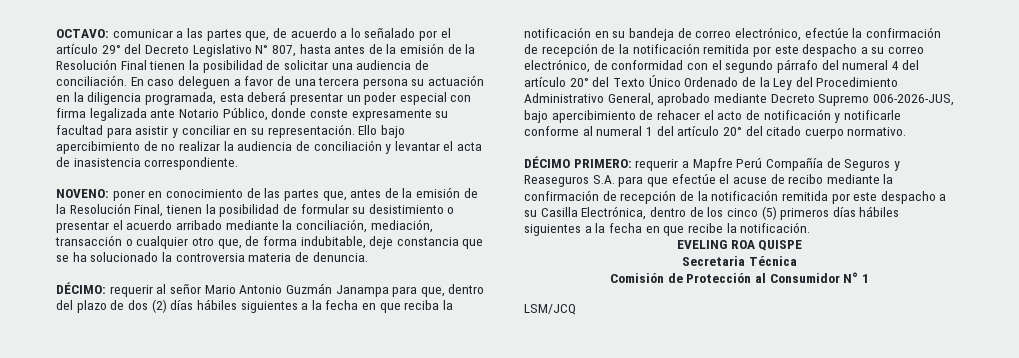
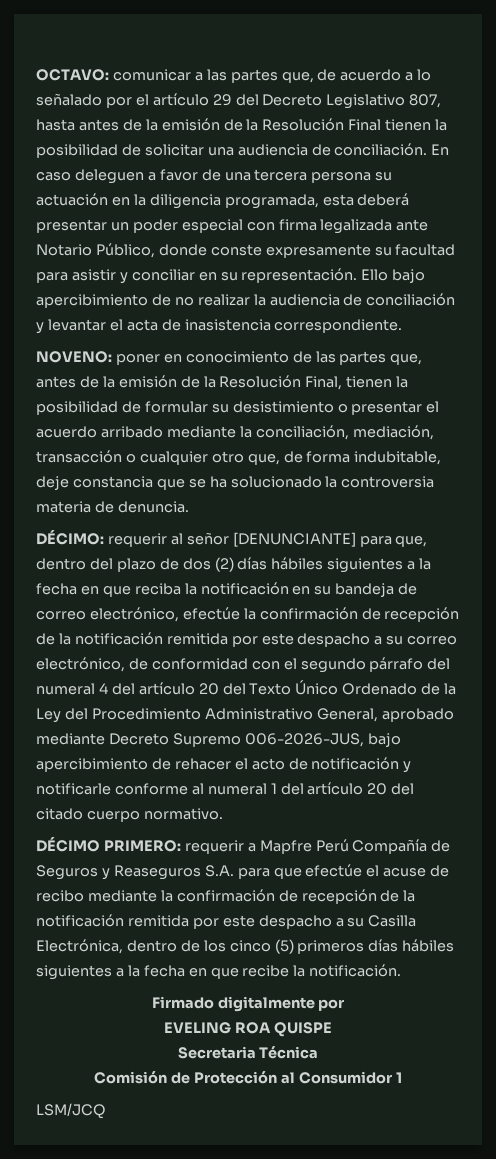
[101,45,121,54] 29° -> [212,94,232,106] 29
[255,45,269,54] N° -> (406, 101) none
[204,283,389,297] Mario Antonio Guzmán Janampa -> [232,532,356,547] [DENUNCIANTE]
[569,78,589,87] 20° -> [198,683,219,695] 20
[722,127,742,136] 20° -> [367,783,388,795] 20
(811, 227) none -> [151,996,345,1012] // Firmado digitalmente por
[843,272,859,283] N° -> (392, 1077) none

